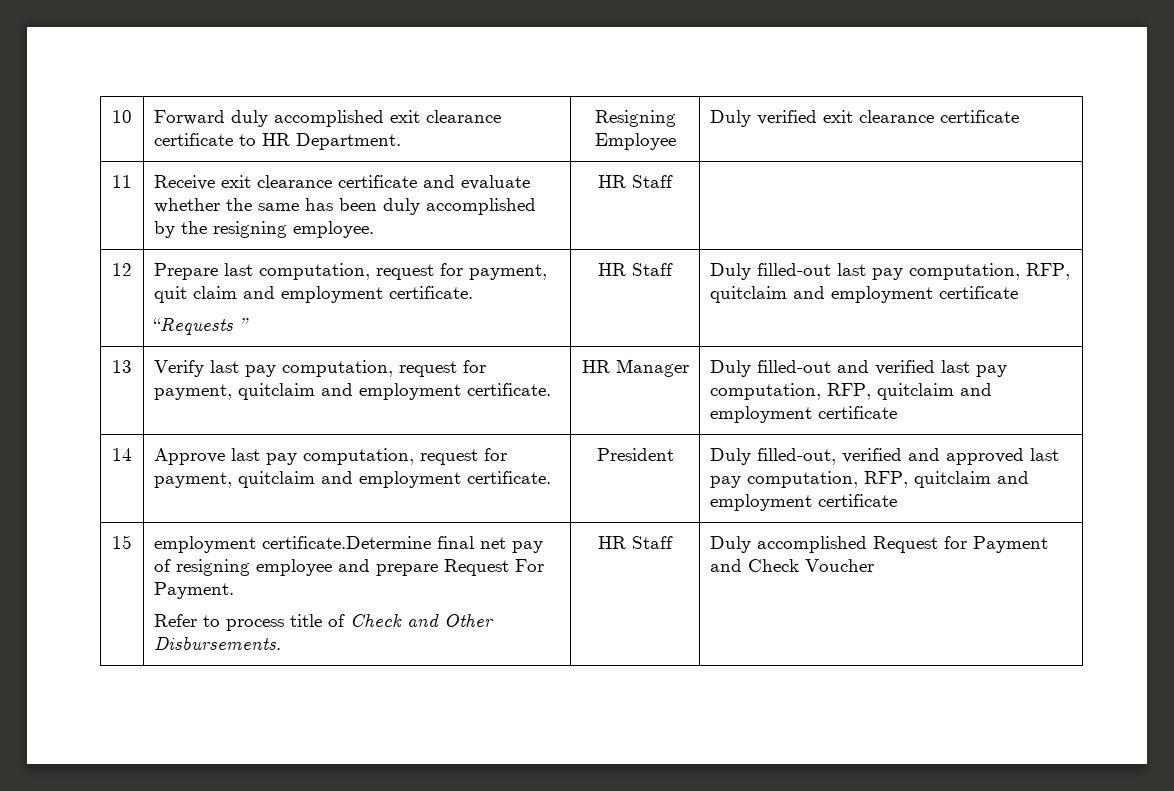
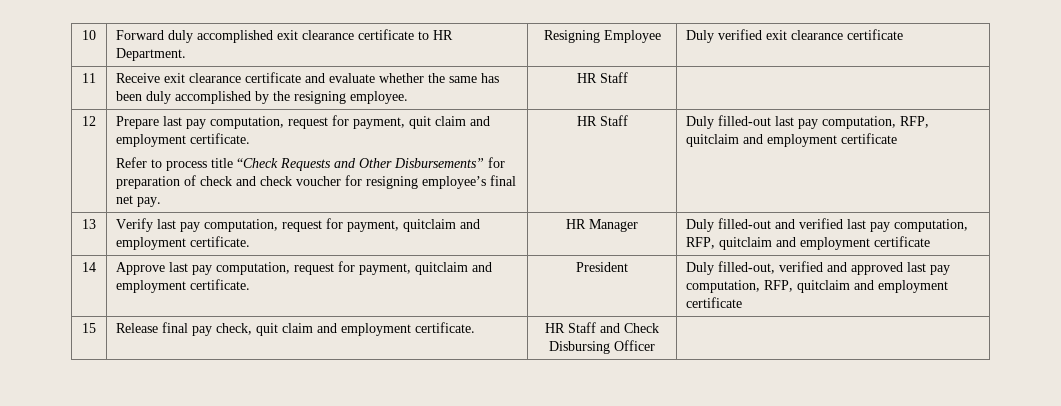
(254, 269) none -> [186,119,207,129] pay
[153,318,250,335] “Requests ” -> [116,157,506,171] [116,175,517,189] [116,195,162,207] Refer to process title “Check Requests and Other Disbursements” for preparation of check and check voucher for resigning employee’s final net pay.
[154,536,544,553] [154,559,545,576] [154,582,235,599] [154,614,495,631] [154,636,282,650] [598,536,673,549] [710,536,1049,553] [710,559,875,572] employment certificate.Determine final net pay of resigning employee and prepare Request For Payment. // Refer to process title of Check and Other Disbursements. | HR Staff | Duly accomplished Request for Payment and Check Voucher -> [116,322,476,336] [545,322,659,333] [549,340,655,354] Release final pay check, quit claim and employment certificate. | HR Staff and Check Disbursing Officer |

